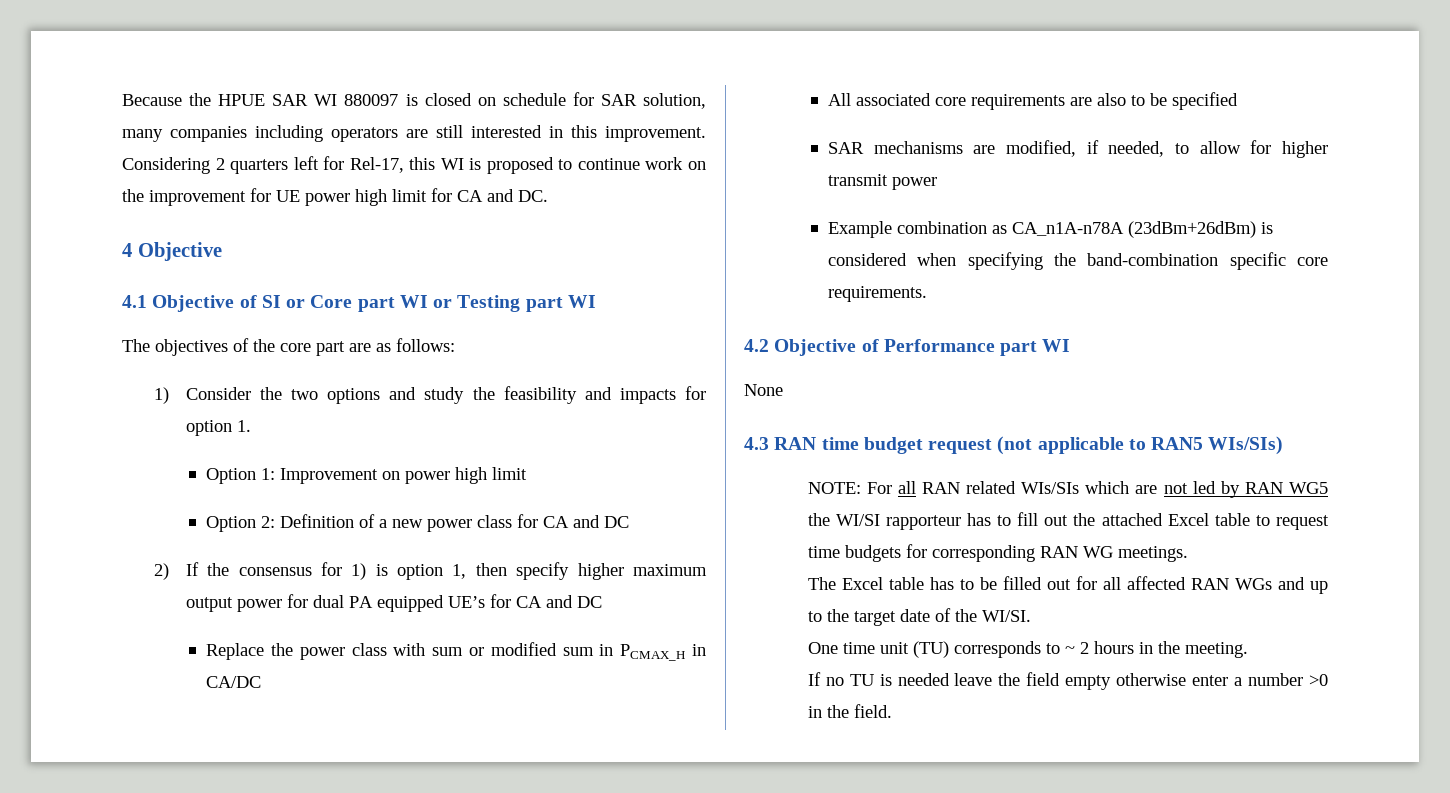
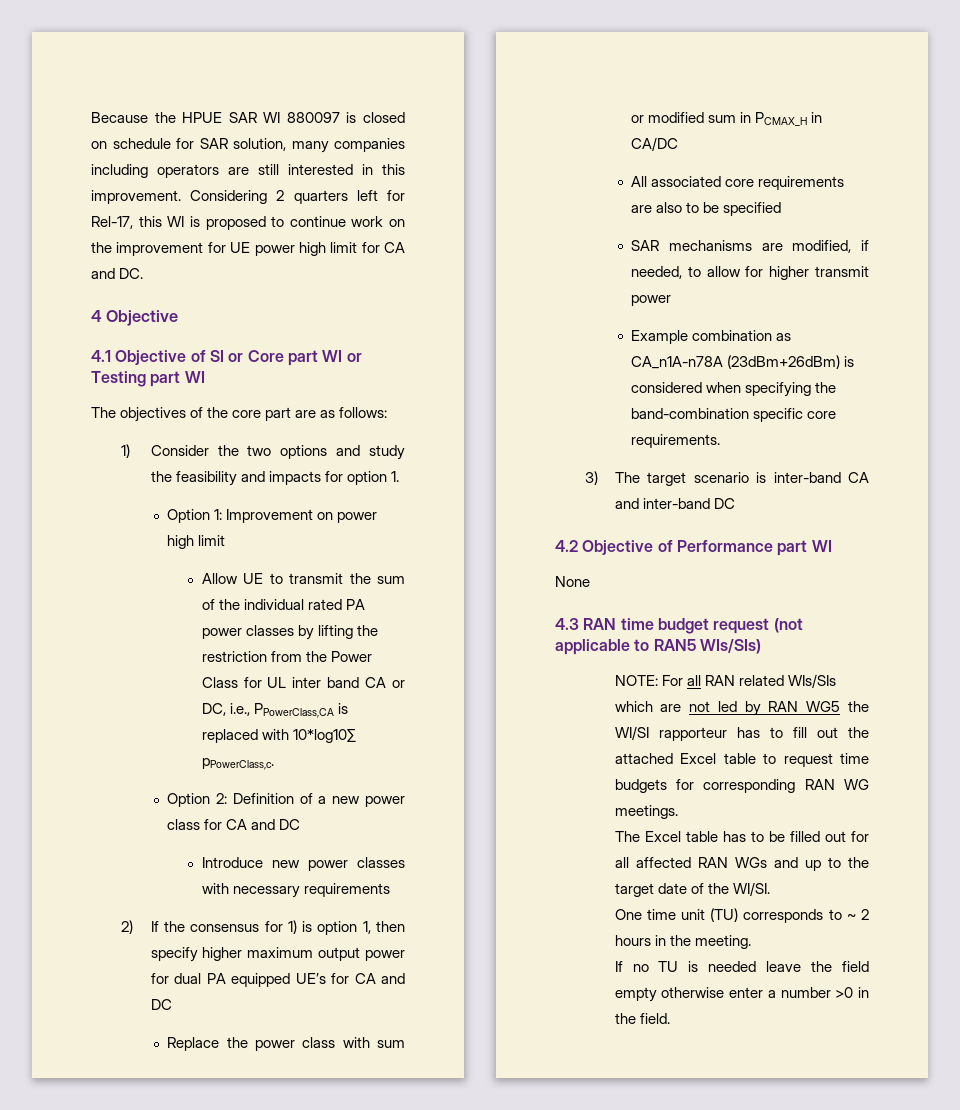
(528, 473) none -> [201,573,405,584] [201,599,365,610] [201,625,378,640] [201,651,372,662] [201,677,405,688] [201,703,348,718] [201,729,356,743] [201,758,274,770] // Allow UE to transmit the sum of the individual rated PA power classes by lifting the restriction from the Power Class for UL inter band CA or DC, i.e., PPowerClass,CA is replaced with 10*log10∑ pPowerClass,c.
(630, 522) none -> [201,857,405,871] [201,883,390,898] // Introduce new power classes with necessary requirements
(928, 294) none -> [584,471,869,486] [614,498,735,509] // 3) The target scenario is inter-band CA and inter-band DC

